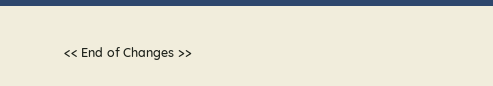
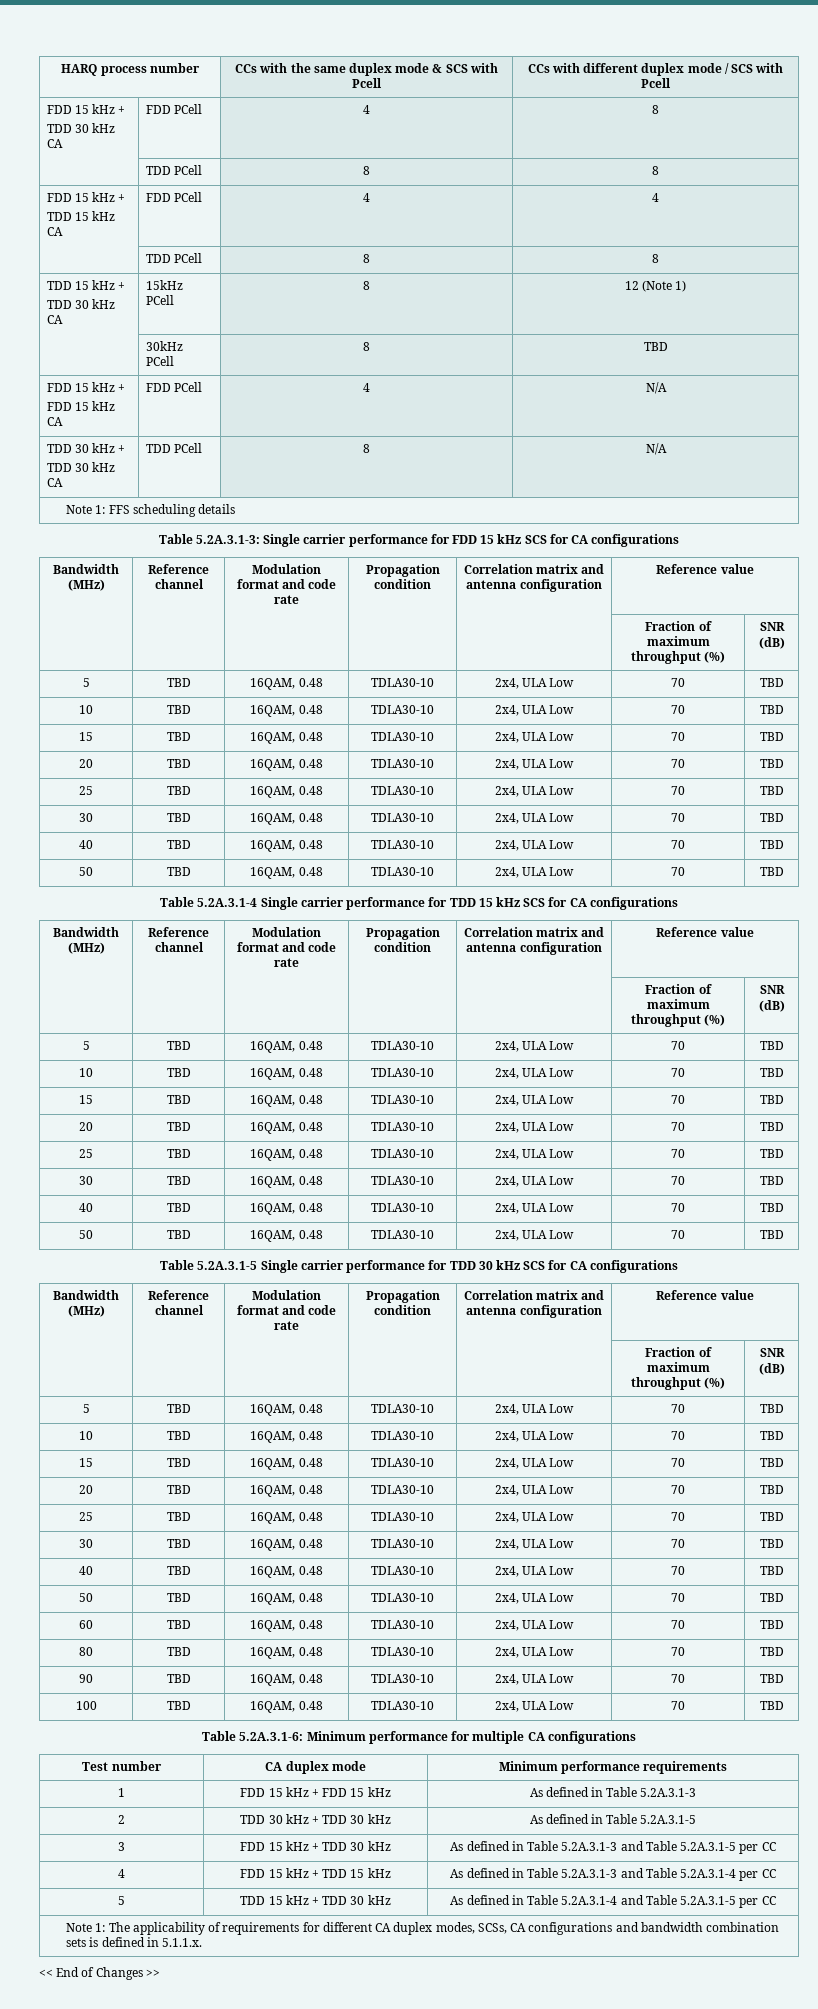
(64, 53) none -> [61,63,200,76] [235,63,498,76] [352,78,382,88] [527,63,784,76] [641,78,671,88] [46,104,126,114] [46,123,116,133] [46,139,63,148] [145,104,202,114] [363,105,370,114] [652,105,659,114] [145,165,202,175] [363,166,370,175] [652,166,659,175] [46,192,126,202] [46,211,116,221] [46,227,63,236] [145,192,202,202] [363,193,370,202] [652,193,659,202] [145,253,202,263] [363,254,370,263] [652,254,659,263] [46,280,126,290] [46,299,116,309] [46,315,63,324] [145,280,183,290] [145,295,174,305] [363,281,370,290] [624,280,687,292] [145,341,183,351] [145,356,174,366] [363,342,370,351] [643,342,668,351] [46,382,126,392] [46,401,116,411] [46,417,63,426] [145,382,202,392] [363,383,370,392] [645,382,667,394] [46,443,126,453] [46,462,116,472] [46,478,63,487] [145,443,202,453] [363,444,370,453] [645,443,667,455] [66,504,236,517] [158,534,680,547] [53,564,119,574] [67,579,105,591] [148,564,209,574] [154,579,204,589] [252,564,321,574] [236,579,337,589] [274,595,299,604] [365,564,440,577] [374,579,431,589] [463,564,605,574] [466,579,602,592] [656,564,754,574] [645,621,712,631] [646,636,710,646] [630,651,726,664] [759,622,785,631] [758,637,785,649] [82,678,90,687] [166,678,191,687] [250,678,323,690] [371,678,434,687] [494,678,575,689] [671,678,685,687] [759,678,784,687] [79,705,93,714] [166,705,191,714] [250,705,323,717] [371,705,434,714] [494,705,575,716] [671,705,685,714] [759,705,784,714] [79,732,93,741] [166,732,191,741] [250,732,323,744] [371,732,434,741] [494,732,575,743] [671,732,685,741] [759,732,784,741] [79,759,93,768] [166,759,191,768] [250,759,323,771] [371,759,434,768] [494,759,575,770] [671,759,685,768] [759,759,784,768] [79,786,93,795] [166,786,191,795] [250,786,323,798] [371,786,434,795] [494,786,575,797] [671,786,685,795] [759,786,784,795] [79,813,93,822] [166,813,191,822] [250,813,323,825] [371,813,434,822] [494,813,575,824] [671,813,685,822] [759,813,784,822] [79,840,93,849] [166,840,191,849] [250,840,323,852] [371,840,434,849] [494,840,575,851] [671,840,685,849] [759,840,784,849] [79,867,93,876] [166,867,191,876] [250,867,323,879] [371,867,434,876] [494,867,575,878] [671,867,685,876] [759,867,784,876] [160,897,678,910] [53,927,119,937] [67,942,105,954] [148,927,209,937] [154,942,204,952] [252,927,321,937] [236,942,337,952] [274,958,299,967] [365,927,440,940] [374,942,431,952] [463,927,605,937] [466,942,602,955] [656,927,754,937] [645,984,712,994] [646,999,710,1009] [630,1014,726,1027] [759,985,785,994] [758,1000,785,1012] [82,1041,90,1050] [166,1041,191,1050] [250,1041,323,1053] [371,1041,434,1050] [494,1041,575,1052] [671,1041,685,1050] [759,1041,784,1050] [79,1068,93,1077] [166,1068,191,1077] [250,1068,323,1080] [371,1068,434,1077] [494,1068,575,1079] [671,1068,685,1077] [759,1068,784,1077] [79,1095,93,1104] [166,1095,191,1104] [250,1095,323,1107] [371,1095,434,1104] [494,1095,575,1106] [671,1095,685,1104] [759,1095,784,1104] [79,1122,93,1131] [166,1122,191,1131] [250,1122,323,1134] [371,1122,434,1131] [494,1122,575,1133] [671,1122,685,1131] [759,1122,784,1131] [79,1149,93,1158] [166,1149,191,1158] [250,1149,323,1161] [371,1149,434,1158] [494,1149,575,1160] [671,1149,685,1158] [759,1149,784,1158] [79,1176,93,1185] [166,1176,191,1185] [250,1176,323,1188] [371,1176,434,1185] [494,1176,575,1187] [671,1176,685,1185] [759,1176,784,1185] [79,1203,93,1212] [166,1203,191,1212] [250,1203,323,1215] [371,1203,434,1212] [494,1203,575,1214] [671,1203,685,1212] [759,1203,784,1212] [79,1230,93,1239] [166,1230,191,1239] [250,1230,323,1242] [371,1230,434,1239] [494,1230,575,1241] [671,1230,685,1239] [759,1230,784,1239] [160,1260,678,1273] [53,1290,119,1300] [67,1305,105,1317] [148,1290,209,1300] [154,1305,204,1315] [252,1290,321,1300] [236,1305,337,1315] [274,1321,299,1330] [365,1290,440,1303] [374,1305,431,1315] [463,1290,605,1300] [466,1305,602,1318] [656,1290,754,1300] [645,1347,712,1357] [646,1362,710,1372] [630,1377,726,1390] [759,1348,785,1357] [758,1363,785,1375] [82,1404,90,1413] [166,1404,191,1413] [250,1404,323,1416] [371,1404,434,1413] [494,1404,575,1415] [671,1404,685,1413] [759,1404,784,1413] [79,1431,93,1440] [166,1431,191,1440] [250,1431,323,1443] [371,1431,434,1440] [494,1431,575,1442] [671,1431,685,1440] [759,1431,784,1440] [79,1458,93,1467] [166,1458,191,1467] [250,1458,323,1470] [371,1458,434,1467] [494,1458,575,1469] [671,1458,685,1467] [759,1458,784,1467] [79,1485,93,1494] [166,1485,191,1494] [250,1485,323,1497] [371,1485,434,1494] [494,1485,575,1496] [671,1485,685,1494] [759,1485,784,1494] [79,1512,93,1521] [166,1512,191,1521] [250,1512,323,1524] [371,1512,434,1521] [494,1512,575,1523] [671,1512,685,1521] [759,1512,784,1521] [79,1539,93,1548] [166,1539,191,1548] [250,1539,323,1551] [371,1539,434,1548] [494,1539,575,1550] [671,1539,685,1548] [759,1539,784,1548] [79,1566,93,1575] [166,1566,191,1575] [250,1566,323,1578] [371,1566,434,1575] [494,1566,575,1577] [671,1566,685,1575] [759,1566,784,1575] [79,1593,93,1602] [166,1593,191,1602] [250,1593,323,1605] [371,1593,434,1602] [494,1593,575,1604] [671,1593,685,1602] [759,1593,784,1602] [79,1620,93,1629] [166,1620,191,1629] [250,1620,323,1632] [371,1620,434,1629] [494,1620,575,1631] [671,1620,685,1629] [759,1620,784,1629] [79,1647,93,1656] [166,1647,191,1656] [250,1647,323,1659] [371,1647,434,1656] [494,1647,575,1658] [671,1647,685,1656] [759,1647,784,1656] [79,1674,93,1683] [166,1674,191,1683] [250,1674,323,1686] [371,1674,434,1683] [494,1674,575,1685] [671,1674,685,1683] [759,1674,784,1683] [75,1701,97,1710] [166,1701,191,1710] [250,1701,323,1713] [371,1701,434,1710] [494,1701,575,1712] [671,1701,685,1710] [759,1701,784,1710] [202,1731,636,1744] [82,1761,162,1771] [265,1761,366,1774] [498,1761,728,1774] [118,1788,125,1797] [240,1787,391,1797] [529,1787,697,1797] [118,1815,125,1824] [240,1814,391,1824] [529,1814,697,1824] [118,1842,125,1851] [240,1841,391,1851] [450,1841,776,1854] [118,1869,125,1878] [240,1868,391,1878] [450,1868,776,1881] [118,1896,125,1905] [240,1895,391,1905] [450,1895,776,1908] [66,1922,780,1935] [66,1937,203,1947] HARQ process number | CCs with the same duplex mode & SCS with Pcell | CCs with different duplex mode / SCS with Pcell // FDD 15 kHz + // TDD 30 kHz CA | FDD PCell | 4 | 8 // | TDD PCell | 8 | 8 // FDD 15 kHz + // TDD 15 kHz CA | FDD PCell | 4 | 4 // | TDD PCell | 8 | 8 // TDD 15 kHz + // TDD 30 kHz CA | 15kHz PCell | 8 | 12 (Note 1) // | 30kHz PCell | 8 | TBD // FDD 15 kHz + // FDD 15 kHz CA | FDD PCell | 4 | N/A // TDD 30 kHz + // TDD 30 kHz CA | TDD PCell | 8 | N/A // Note 1: FFS scheduling details // Table 5.2A.3.1-3: Single carrier performance for FDD 15 kHz SCS for CA configurations // Bandwidth (MHz) | Reference channel | Modulation format and code rate | Propagation condition | Correlation matrix and antenna configuration | Reference value // | | | | | Fraction of maximum throughput (%) | SNR (dB) // 5 | TBD | 16QAM, 0.48 | TDLA30-10 | 2x4, ULA Low | 70 | TBD // 10 | TBD | 16QAM, 0.48 | TDLA30-10 | 2x4, ULA Low | 70 | TBD // 15 | TBD | 16QAM, 0.48 | TDLA30-10 | 2x4, ULA Low | 70 | TBD // 20 | TBD | 16QAM, 0.48 | TDLA30-10 | 2x4, ULA Low | 70 | TBD // 25 | TBD | 16QAM, 0.48 | TDLA30-10 | 2x4, ULA Low | 70 | TBD // 30 | TBD | 16QAM, 0.48 | TDLA30-10 | 2x4, ULA Low | 70 | TBD // 40 | TBD | 16QAM, 0.48 | TDLA30-10 | 2x4, ULA Low | 70 | TBD // 50 | TBD | 16QAM, 0.48 | TDLA30-10 | 2x4, ULA Low | 70 | TBD // Table 5.2A.3.1-4 Single carrier performance for TDD 15 kHz SCS for CA configurations // Bandwidth (MHz) | Reference channel | Modulation format and code rate | Propagation condition | Correlation matrix and antenna configuration | Reference value // | | | | | Fraction of maximum throughput (%) | SNR (dB) // 5 | TBD | 16QAM, 0.48 | TDLA30-10 | 2x4, ULA Low | 70 | TBD // 10 | TBD | 16QAM, 0.48 | TDLA30-10 | 2x4, ULA Low | 70 | TBD // 15 | TBD | 16QAM, 0.48 | TDLA30-10 | 2x4, ULA Low | 70 | TBD // 20 | TBD | 16QAM, 0.48 | TDLA30-10 | 2x4, ULA Low | 70 | TBD // 25 | TBD | 16QAM, 0.48 | TDLA30-10 | 2x4, ULA Low | 70 | TBD // 30 | TBD | 16QAM, 0.48 | TDLA30-10 | 2x4, ULA Low | 70 | TBD // 40 | TBD | 16QAM, 0.48 | TDLA30-10 | 2x4, ULA Low | 70 | TBD // 50 | TBD | 16QAM, 0.48 | TDLA30-10 | 2x4, ULA Low | 70 | TBD // Table 5.2A.3.1-5 Single carrier performance for TDD 30 kHz SCS for CA configurations // Bandwidth (MHz) | Reference channel | Modulation format and code rate | Propagation condition | Correlation matrix and antenna configuration | Reference value // | | | | | Fraction of maximum throughput (%) | SNR (dB) // 5 | TBD | 16QAM, 0.48 | TDLA30-10 | 2x4, ULA Low | 70 | TBD // 10 | TBD | 16QAM, 0.48 | TDLA30-10 | 2x4, ULA Low | 70 | TBD // 15 | TBD | 16QAM, 0.48 | TDLA30-10 | 2x4, ULA Low | 70 | TBD // 20 | TBD | 16QAM, 0.48 | TDLA30-10 | 2x4, ULA Low | 70 | TBD // 25 | TBD | 16QAM, 0.48 | TDLA30-10 | 2x4, ULA Low | 70 | TBD // 30 | TBD | 16QAM, 0.48 | TDLA30-10 | 2x4, ULA Low | 70 | TBD // 40 | TBD | 16QAM, 0.48 | TDLA30-10 | 2x4, ULA Low | 70 | TBD // 50 | TBD | 16QAM, 0.48 | TDLA30-10 | 2x4, ULA Low | 70 | TBD // 60 | TBD | 16QAM, 0.48 | TDLA30-10 | 2x4, ULA Low | 70 | TBD // 80 | TBD | 16QAM, 0.48 | TDLA30-10 | 2x4, ULA Low | 70 | TBD // 90 | TBD | 16QAM, 0.48 | TDLA30-10 | 2x4, ULA Low | 70 | TBD // 100 | TBD | 16QAM, 0.48 | TDLA30-10 | 2x4, ULA Low | 70 | TBD // Table 5.2A.3.1-6: Minimum performance for multiple CA configurations // Test number | CA duplex mode | Minimum performance requirements // 1 | FDD 15 kHz + FDD 15 kHz | As defined in Table 5.2A.3.1-3 // 2 | TDD 30 kHz + TDD 30 kHz | As defined in Table 5.2A.3.1-5 // 3 | FDD 15 kHz + TDD 30 kHz | As defined in Table 5.2A.3.1-3 and Table 5.2A.3.1-5 per CC // 4 | FDD 15 kHz + TDD 15 kHz | As defined in Table 5.2A.3.1-3 and Table 5.2A.3.1-4 per CC // 5 | TDD 15 kHz + TDD 30 kHz | As defined in Table 5.2A.3.1-4 and Table 5.2A.3.1-5 per CC // Note 1: The applicability of requirements for different CA duplex modes, SCSs, CA configurations and bandwidth combination sets is defined in 5.1.1.x. //

